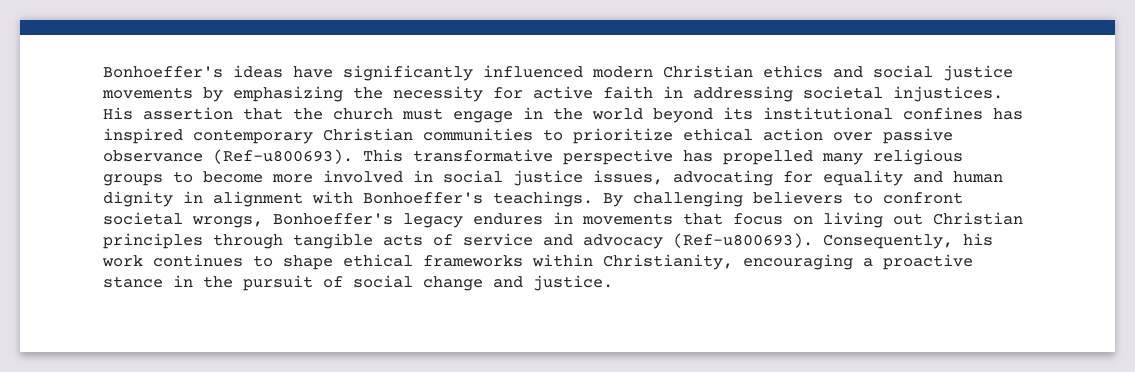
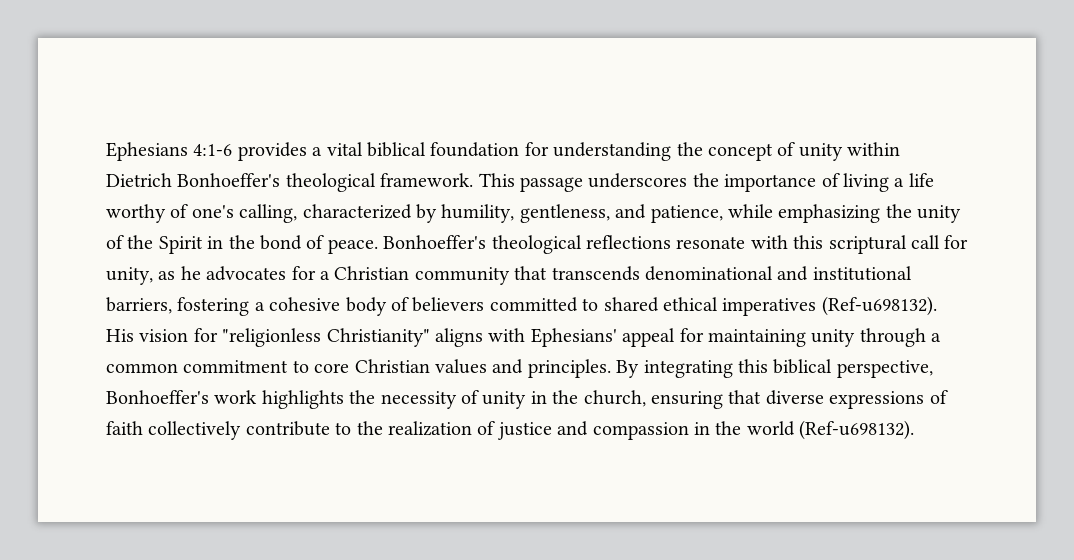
[103,65,1013,81] [102,86,1003,102] [103,107,1023,123] [103,128,953,144] [103,149,963,165] [103,170,1003,186] [103,191,963,207] [103,212,1023,228] [103,233,993,249] [102,254,973,270] [103,275,613,291] Bonhoeffer's ideas have significantly influenced modern Christian ethics and social justice movements by emphasizing the necessity for active faith in addressing societal injustices. His assertion that the church must engage in the world beyond its institutional confines has inspired contemporary Christian communities to prioritize ethical action over passive observance (Ref-u800693). This transformative perspective has propelled many religious groups to become more involved in social justice issues, advocating for equality and human dignity in alignment with Bonhoeffer's teachings. By challenging believers to confront societal wrongs, Bonhoeffer's legacy endures in movements that focus on living out Christian principles through tangible acts of service and advocacy (Ref-u800693). Consequently, his work continues to shape ethical frameworks within Christianity, encouraging a proactive stance in the pursuit of social change and justice. -> [106,142,901,161] [106,173,934,192] [106,204,962,223] [106,235,969,254] [106,266,912,285] [106,296,937,316] [106,328,942,347] [106,359,933,378] [106,390,948,409] [106,420,915,440] Ephesians 4:1-6 provides a vital biblical foundation for understanding the concept of unity within Dietrich Bonhoeffer's theological framework. This passage underscores the importance of living a life worthy of one's calling, characterized by humility, gentleness, and patience, while emphasizing the unity of the Spirit in the bond of peace. Bonhoeffer's theological reflections resonate with this scriptural call for unity, as he advocates for a Christian community that transcends denominational and institutional barriers, fostering a cohesive body of believers committed to shared ethical imperatives (Ref-u698132). His vision for "religionless Christianity" aligns with Ephesians' appeal for maintaining unity through a common commitment to core Christian values and principles. By integrating this biblical perspective, Bonhoeffer's work highlights the necessity of unity in the church, ensuring that diverse expressions of faith collectively contribute to the realization of justice and compassion in the world (Ref-u698132).

